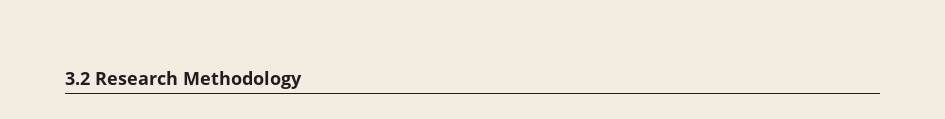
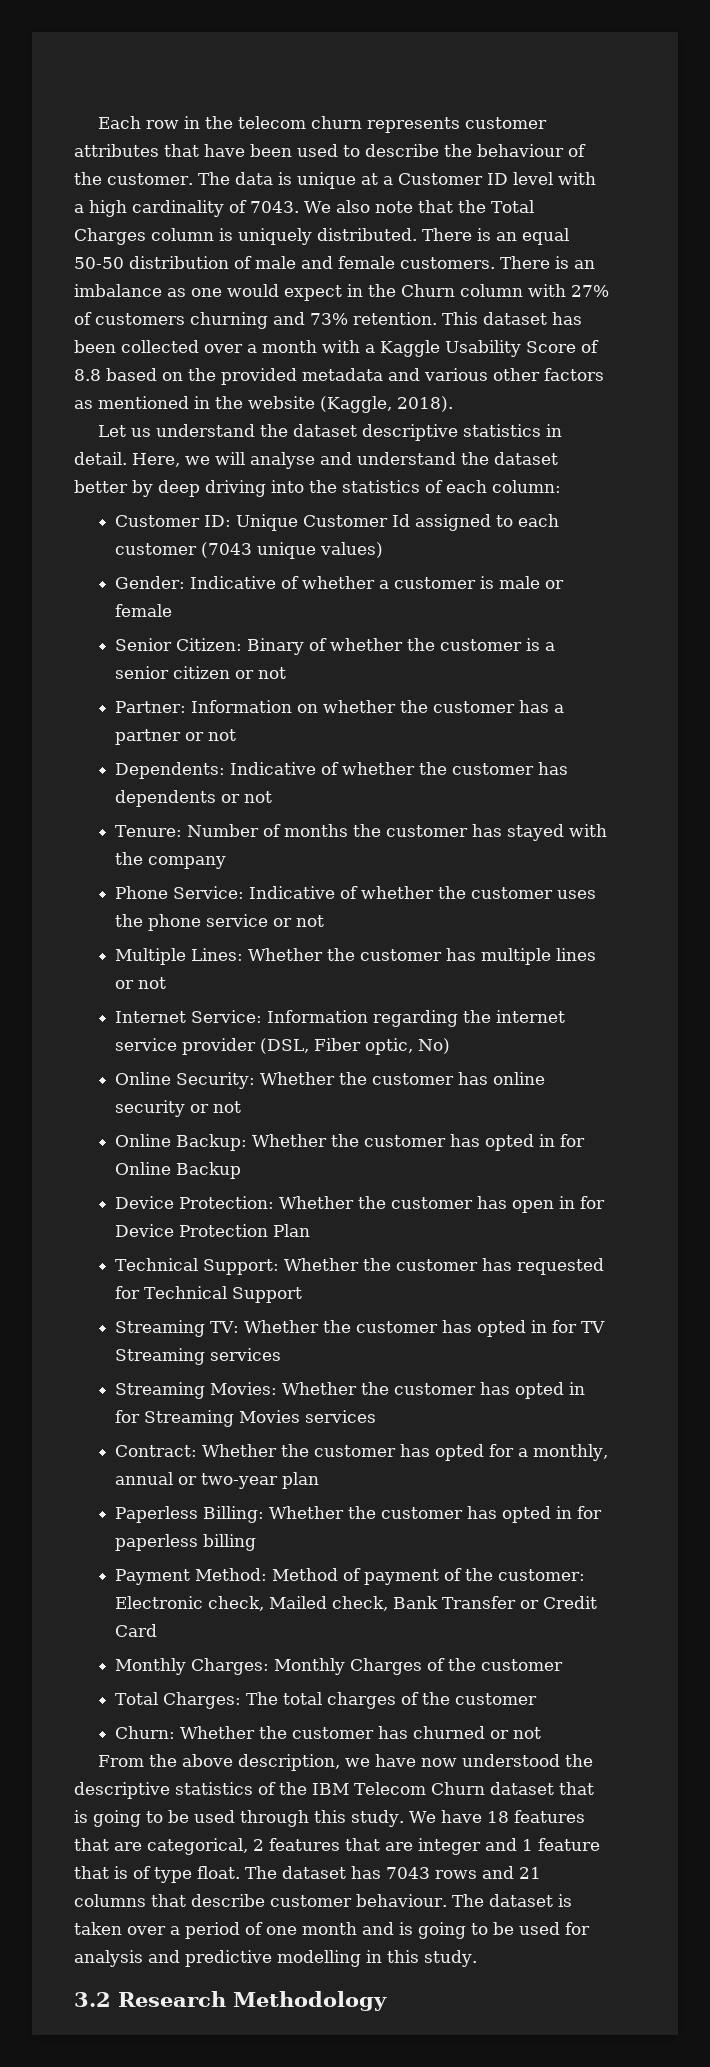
(65, 78) none -> [98,116,548,133] [74,144,586,157] [74,172,596,189] [74,200,534,217] [74,228,569,245] [74,256,595,269] [74,284,609,301] [74,312,582,329] [74,340,599,357] [74,368,604,385] [74,396,453,413] [98,424,563,441] [74,452,558,469] [74,480,561,497] [115,514,560,531] [115,542,384,559] [115,576,565,589] [115,604,173,617] [115,638,556,655] [115,666,287,679] [115,700,565,713] [115,729,237,745] [115,762,569,779] [115,790,273,807] [115,824,608,841] [115,852,227,869] [115,886,597,899] [115,914,325,931] [115,948,597,965] [115,977,167,989] [115,1010,566,1027] [115,1038,451,1055] [115,1072,546,1089] [115,1100,242,1117] [115,1134,586,1151] [115,1162,242,1179] [115,1196,606,1213] [115,1224,311,1237] [115,1258,605,1275] [115,1286,303,1303] [115,1320,606,1337] [115,1348,282,1365] [115,1382,586,1399] [115,1410,377,1427] [115,1444,609,1461] [115,1472,320,1489] [115,1506,603,1523] [115,1534,257,1551] [115,1568,586,1585] [115,1596,598,1611] [115,1624,158,1637] [115,1658,564,1675] [115,1692,538,1709] [115,1726,542,1739] [98,1754,594,1771] [74,1782,594,1799] [74,1810,585,1827] [74,1838,600,1855] [74,1866,541,1883] [74,1894,572,1907] [74,1922,590,1939] [74,1950,477,1967] Each row in the telecom churn represents customer attributes that have been used to describe the behaviour of the customer. The data is unique at a Customer ID level with a high cardinality of 7043. We also note that the Total Charges column is uniquely distributed. There is an equal 50-50 distribution of male and female customers. There is an imbalance as one would expect in the Churn column with 27% of customers churning and 73% retention. This dataset has been collected over a month with a Kaggle Usability Score of 8.8 based on the provided metadata and various other factors as mentioned in the website (Kaggle, 2018). // Let us understand the dataset descriptive statistics in detail. Here, we will analyse and understand the dataset better by deep driving into the statistics of each column: // Customer ID: Unique Customer Id assigned to each customer (7043 unique values) // Gender: Indicative of whether a customer is male or female // Senior Citizen: Binary of whether the customer is a senior citizen or not // Partner: Information on whether the customer has a partner or not // Dependents: Indicative of whether the customer has dependents or not // Tenure: Number of months the customer has stayed with the company // Phone Service: Indicative of whether the customer uses the phone service or not // Multiple Lines: Whether the customer has multiple lines or not // Internet Service: Information regarding the internet service provider (DSL, Fiber optic, No) // Online Security: Whether the customer has online security or not // Online Backup: Whether the customer has opted in for Online Backup // Device Protection: Whether the customer has open in for Device Protection Plan // Technical Support: Whether the customer has requested for Technical Support // Streaming TV: Whether the customer has opted in for TV Streaming services // Streaming Movies: Whether the customer has opted in for Streaming Movies services // Contract: Whether the customer has opted for a monthly, annual or two-year plan // Paperless Billing: Whether the customer has opted in for paperless billing // Payment Method: Method of payment of the customer: Electronic check, Mailed check, Bank Transfer or Credit Card // Monthly Charges: Monthly Charges of the customer // Total Charges: The total charges of the customer // Churn: Whether the customer has churned or not // From the above description, we have now understood the descriptive statistics of the IBM Telecom Churn dataset that is going to be used through this study. We have 18 features that are categorical, 2 features that are integer and 1 feature that is of type float. The dataset has 7043 rows and 21 columns that describe customer behaviour. The dataset is taken over a period of one month and is going to be used for analysis and predictive modelling in this study. //

